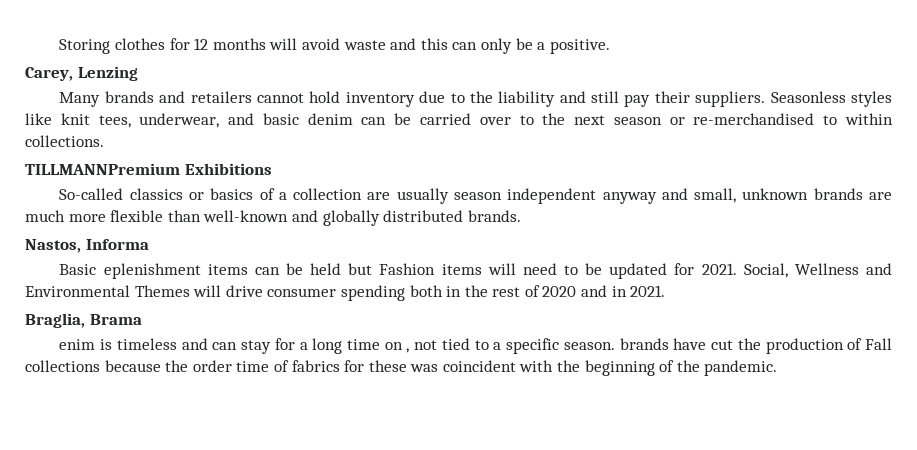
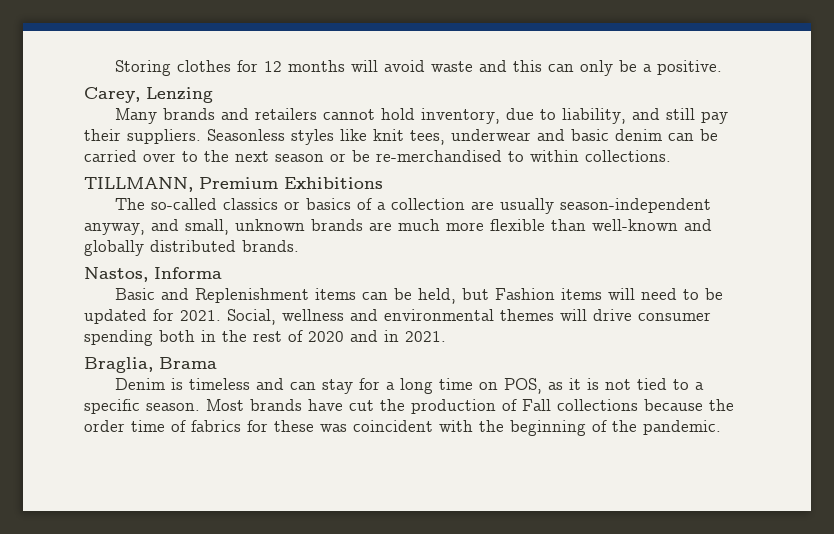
[345,92,415,107] inventory -> [420,108,500,124] inventory,
[469,91,556,107] the liability -> [561,108,626,124] liability,
[139,113,220,128] underwear, -> [451,129,531,141] underwear
(685, 121) none -> [352,150,370,162] be
[25,163,180,175] TILLMANNPremium -> [84,177,278,192] TILLMANN, Premium
[59,188,124,200] So-called -> [114,198,217,210] The so-called
[454,188,657,204] season independent anyway -> [559,198,711,213] [84,223,145,235] season-independent anyway,
[103,263,201,279] eplenishment -> [160,288,309,303] and Replenishment
[310,263,342,275] held -> [417,288,456,304] held,
[794,263,892,275] [25,285,190,297] Wellness and Environmental Themes -> [282,309,554,321] wellness and environmental themes
[59,339,96,350] enim -> [114,378,165,390] Denim
[406,348,410,353] , -> [503,378,599,394] POS, as it is
(615, 346) none -> [206,399,244,411] Most

